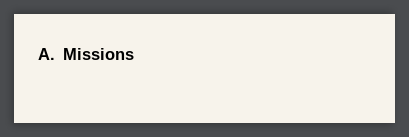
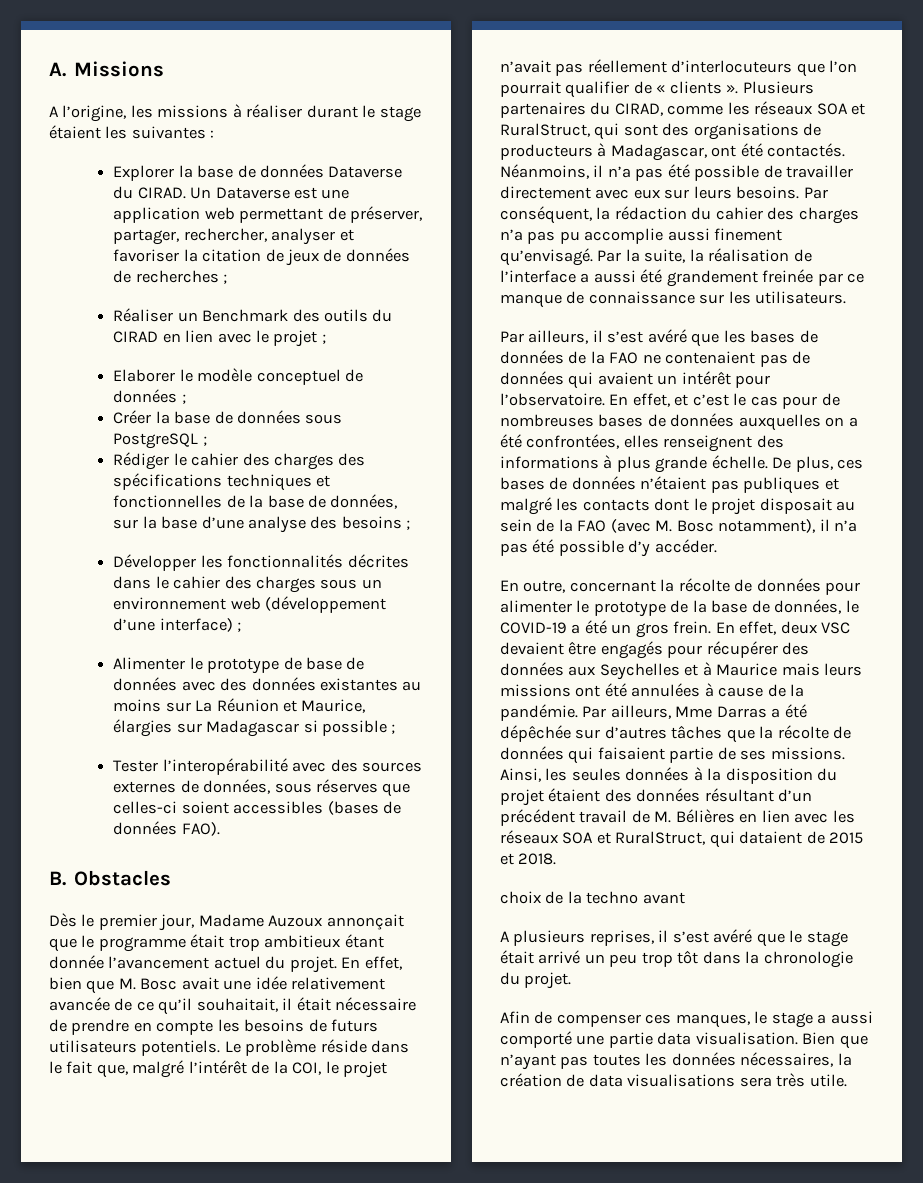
(135, 54) none -> [49,104,421,122] [49,125,215,139] [113,164,403,181] [113,186,350,199] [113,206,423,223] [113,228,354,245] [113,248,410,266] [113,270,228,284] [113,308,393,322] [113,330,326,347] [113,368,364,385] [113,389,186,404] [113,410,343,424] [113,433,207,449] [113,452,366,470] [113,473,331,491] [113,494,398,509] [113,516,411,533] [113,554,409,571] [113,576,382,593] [113,596,387,613] [113,618,242,632] [113,657,365,674] [113,677,422,691] [113,698,366,713] [113,719,396,737] [113,758,423,775] [113,779,411,797] [113,801,402,815] [113,821,220,836] [49,870,172,886] [49,913,404,931] [49,934,384,952] [49,955,402,973] [49,976,386,994] [49,997,417,1015] [49,1019,379,1035] [49,1039,410,1056] [49,1060,388,1078] [500,59,858,77] [500,81,814,98] [500,101,866,118] [500,123,822,140] [500,143,846,161] [500,164,854,181] [500,186,828,199] [500,206,859,224] [500,228,783,244] [500,248,812,266] [500,269,865,287] [500,291,847,308] [500,329,818,347] [500,350,811,367] [500,371,771,389] [500,393,840,409] [500,413,858,431] [500,434,784,452] [500,455,864,473] [500,476,839,494] [500,497,856,515] [500,519,858,533] [500,539,717,557] [500,578,861,595] [500,599,859,617] [500,620,851,638] [500,641,810,659] [500,662,863,680] [500,683,805,697] [500,704,807,721] [500,725,852,743] [500,746,845,764] [500,767,838,784] [500,788,813,806] [500,809,855,826] [500,830,864,848] [500,853,557,865] [500,891,685,904] [500,929,848,947] [500,950,853,968] [500,972,572,989] [500,1011,873,1028] [500,1031,868,1049] [500,1052,852,1070] [500,1073,847,1087] // A l’origine, les missions à réaliser durant le stage étaient les suivantes : // Explorer la base de données Dataverse du CIRAD. Un Dataverse est une application web permettant de préserver, partager, rechercher, analyser et favoriser la citation de jeux de données de recherches ; // Réaliser un Benchmark des outils du CIRAD en lien avec le projet ; // Elaborer le modèle conceptuel de données ; // Créer la base de données sous PostgreSQL ; // Rédiger le cahier des charges des spécifications techniques et fonctionnelles de la base de données, sur la base d’une analyse des besoins ; // Développer les fonctionnalités décrites dans le cahier des charges sous un environnement web (développement d’une interface) ; // Alimenter le prototype de base de données avec des données existantes au moins sur La Réunion et Maurice, élargies sur Madagascar si possible ; // Tester l’interopérabilité avec des sources externes de données, sous réserves que celles-ci soient accessibles (bases de données FAO). // B. Obstacles // Dès le premier jour, Madame Auzoux annonçait que le programme était trop ambitieux étant donnée l’avancement actuel du projet. En effet, bien que M. Bosc avait une idée relativement avancée de ce qu’il souhaitait, il était nécessaire de prendre en compte les besoins de futurs utilisateurs potentiels. Le problème réside dans le fait que, malgré l’intérêt de la COI, le projet n’avait pas réellement d’interlocuteurs que l’on pourrait qualifier de « clients ». Plusieurs partenaires du CIRAD, comme les réseaux SOA et RuralStruct, qui sont des organisations de producteurs à Madagascar, ont été contactés. Néanmoins, il n’a pas été possible de travailler directement avec eux sur leurs besoins. Par conséquent, la rédaction du cahier des charges n’a pas pu accomplie aussi finement qu’envisagé. Par la suite, la réalisation de l’interface a aussi été grandement freinée par ce manque de connaissance sur les utilisateurs. // Par ailleurs, il s’est avéré que les bases de données de la FAO ne contenaient pas de données qui avaient un intérêt pour l’observatoire. En effet, et c’est le cas pour de nombreuses bases de données auxquelles on a été confrontées, elles renseignent des informations à plus grande échelle. De plus, ces bases de données n’étaient pas publiques et malgré les contacts dont le projet disposait au sein de la FAO (avec M. Bosc notamment), il n’a pas été possible d’y accéder. // En outre, concernant la récolte de données pour alimenter le prototype de la base de données, le COVID-19 a été un gros frein. En effet, deux VSC devaient être engagés pour récupérer des données aux Seychelles et à Maurice mais leurs missions ont été annulées à cause de la pandémie. Par ailleurs, Mme Darras a été dépêchée sur d’autres tâches que la récolte de données qui faisaient partie de ses missions. Ainsi, les seules données à la disposition du projet étaient des données résultant d’un précédent travail de M. Bélières en lien avec les réseaux SOA et RuralStruct, qui dataient de 2015 et 2018. // choix de la techno avant // A plusieurs reprises, il s’est avéré que le stage était arrivé un peu trop tôt dans la chronologie du projet. // Afin de compenser ces manques, le stage a aussi comporté une partie data visualisation. Bien que n’ayant pas toutes les données nécessaires, la création de data visualisations sera très utile.

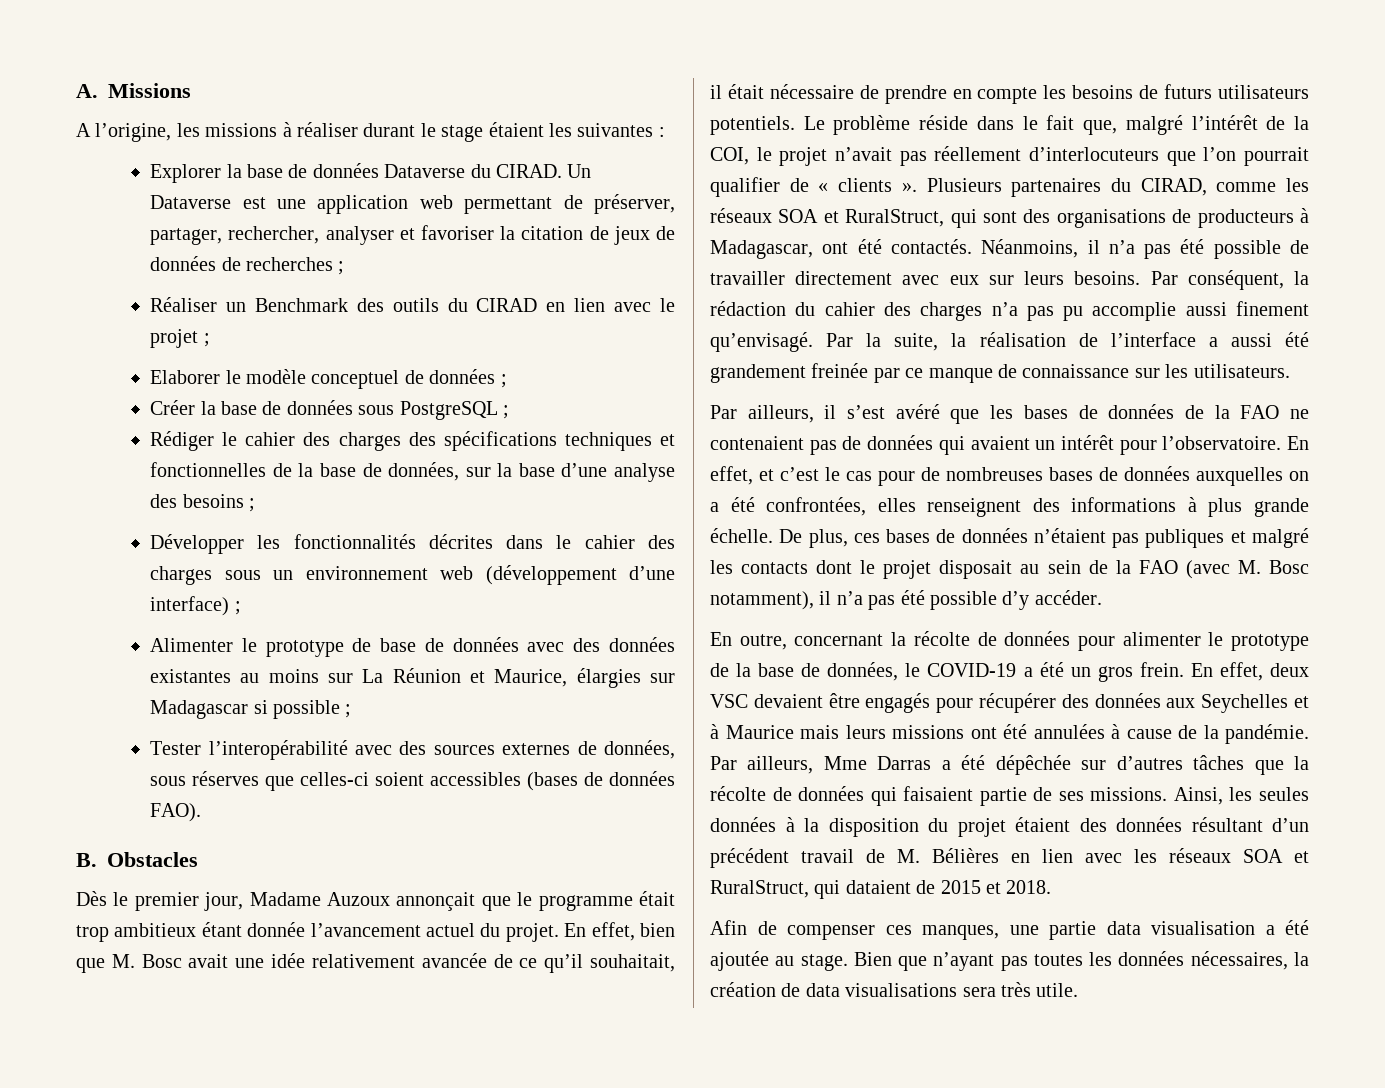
[500,891,685,904] [500,929,848,947] [500,950,853,968] [500,972,572,989] // choix de la techno avant // A plusieurs reprises, il s’est avéré que le stage était arrivé un peu trop tôt dans la chronologie du projet. -> (1052, 887) none
[754,1011,873,1028] [500,1031,798,1048] le stage a aussi comporté une partie data visualisation. -> [1009,920,1309,940] [710,951,848,971] une partie data visualisation a été ajoutée au stage.

